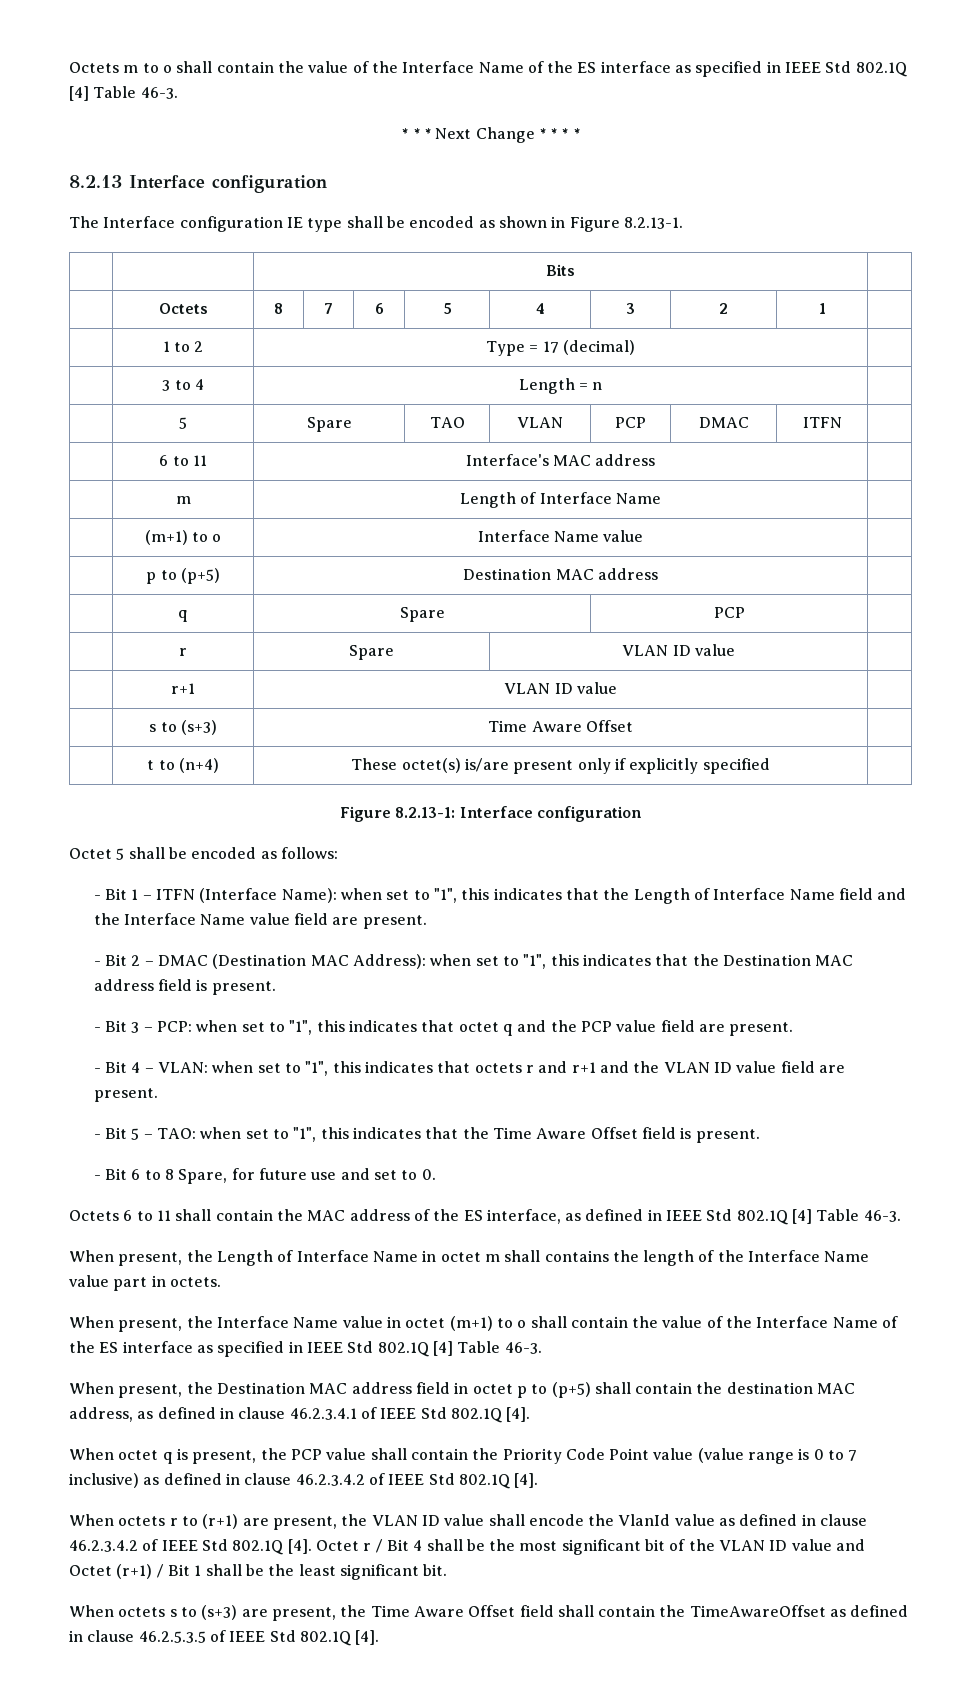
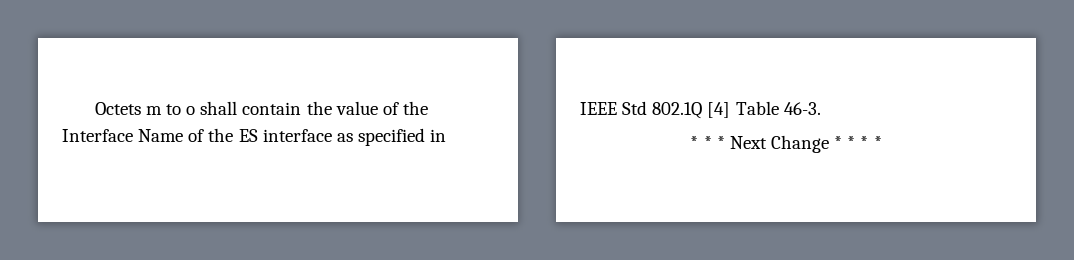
[69,175,327,193] [69,216,683,232] [546,264,575,276] [158,303,208,314] [274,303,283,314] [324,303,333,314] [374,303,384,314] [442,303,452,314] [535,303,545,314] [626,303,635,314] [719,303,728,314] [818,303,826,314] [162,341,204,352] [486,340,635,356] [162,379,204,391] [518,378,603,394] [179,417,187,429] [306,417,352,432] [429,417,465,428] [517,417,563,428] [615,417,646,428] [698,417,749,428] [802,417,842,428] [159,455,207,466] [465,454,656,466] [175,496,191,504] [460,492,661,508] [144,530,222,545] [477,530,644,542] [146,568,220,584] [463,568,658,580] [178,610,188,622] [399,607,445,622] [713,607,745,618] [179,648,187,656] [349,645,394,660] [622,644,735,656] [171,683,195,694] [504,682,617,694] [149,720,217,735] [488,720,633,732] [147,758,219,773] [351,758,770,774] [340,806,642,822] [69,847,338,860] [93,888,907,904] [93,913,427,929] [93,954,854,969] [93,979,276,995] [93,1020,794,1036] [93,1061,845,1076] [93,1088,158,1102] [93,1127,760,1143] [93,1168,436,1184] [69,1209,901,1225] [69,1250,870,1266] [69,1275,221,1291] [69,1316,899,1332] [69,1341,542,1357] [69,1382,856,1398] [69,1407,531,1423] [69,1448,858,1464] [69,1473,539,1489] [69,1514,868,1530] [69,1539,866,1555] [69,1564,448,1580] [69,1605,909,1621] [69,1630,380,1646] // 8.2.13 Interface configuration // The Interface configuration IE type shall be encoded as shown in Figure 8.2.13-1. // | | Bits | // | Octets | 8 | 7 | 6 | 5 | 4 | 3 | 2 | 1 | // | 1 to 2 | Type = 17 (decimal) | // | 3 to 4 | Length = n | // | 5 | Spare | TAO | VLAN | PCP | DMAC | ITFN | // | 6 to 11 | Interface's MAC address | // | m | Length of Interface Name | // | (m+1) to o | Interface Name value | // | p to (p+5) | Destination MAC address | // | q | Spare | PCP | // | r | Spare | VLAN ID value | // | r+1 | VLAN ID value | // | s to (s+3) | Time Aware Offset | // | t to (n+4) | These octet(s) is/are present only if explicitly specified | // Figure 8.2.13-1: Interface configuration // Octet 5 shall be encoded as follows: // - Bit 1 – ITFN (Interface Name): when set to "1", this indicates that the Length of Interface Name field and the Interface Name value field are present. // - Bit 2 – DMAC (Destination MAC Address): when set to "1", this indicates that the Destination MAC address field is present. // - Bit 3 – PCP: when set to "1", this indicates that octet q and the PCP value field are present. // - Bit 4 – VLAN: when set to "1", this indicates that octets r and r+1 and the VLAN ID value field are present. // - Bit 5 – TAO: when set to "1", this indicates that the Time Aware Offset field is present. // - Bit 6 to 8 Spare, for future use and set to 0. // Octets 6 to 11 shall contain the MAC address of the ES interface, as defined in IEEE Std 802.1Q [4] Table 46-3. // When present, the Length of Interface Name in octet m shall contains the length of the Interface Name value part in octets. // When present, the Interface Name value in octet (m+1) to o shall contain the value of the Interface Name of the ES interface as specified in IEEE Std 802.1Q [4] Table 46-3. // When present, the Destination MAC address field in octet p to (p+5) shall contain the destination MAC address, as defined in clause 46.2.3.4.1 of IEEE Std 802.1Q [4]. // When octet q is present, the PCP value shall contain the Priority Code Point value (value range is 0 to 7 inclusive) as defined in clause 46.2.3.4.2 of IEEE Std 802.1Q [4]. // When octets r to (r+1) are present, the VLAN ID value shall encode the VlanId value as defined in clause 46.2.3.4.2 of IEEE Std 802.1Q [4]. Octet r / Bit 4 shall be the most significant bit of the VLAN ID value and Octet (r+1) / Bit 1 shall be the least significant bit. // When octets s to (s+3) are present, the Time Aware Offset field shall contain the TimeAwareOffset as defined in clause 46.2.5.3.5 of IEEE Std 802.1Q [4]. -> (882, 142) none

